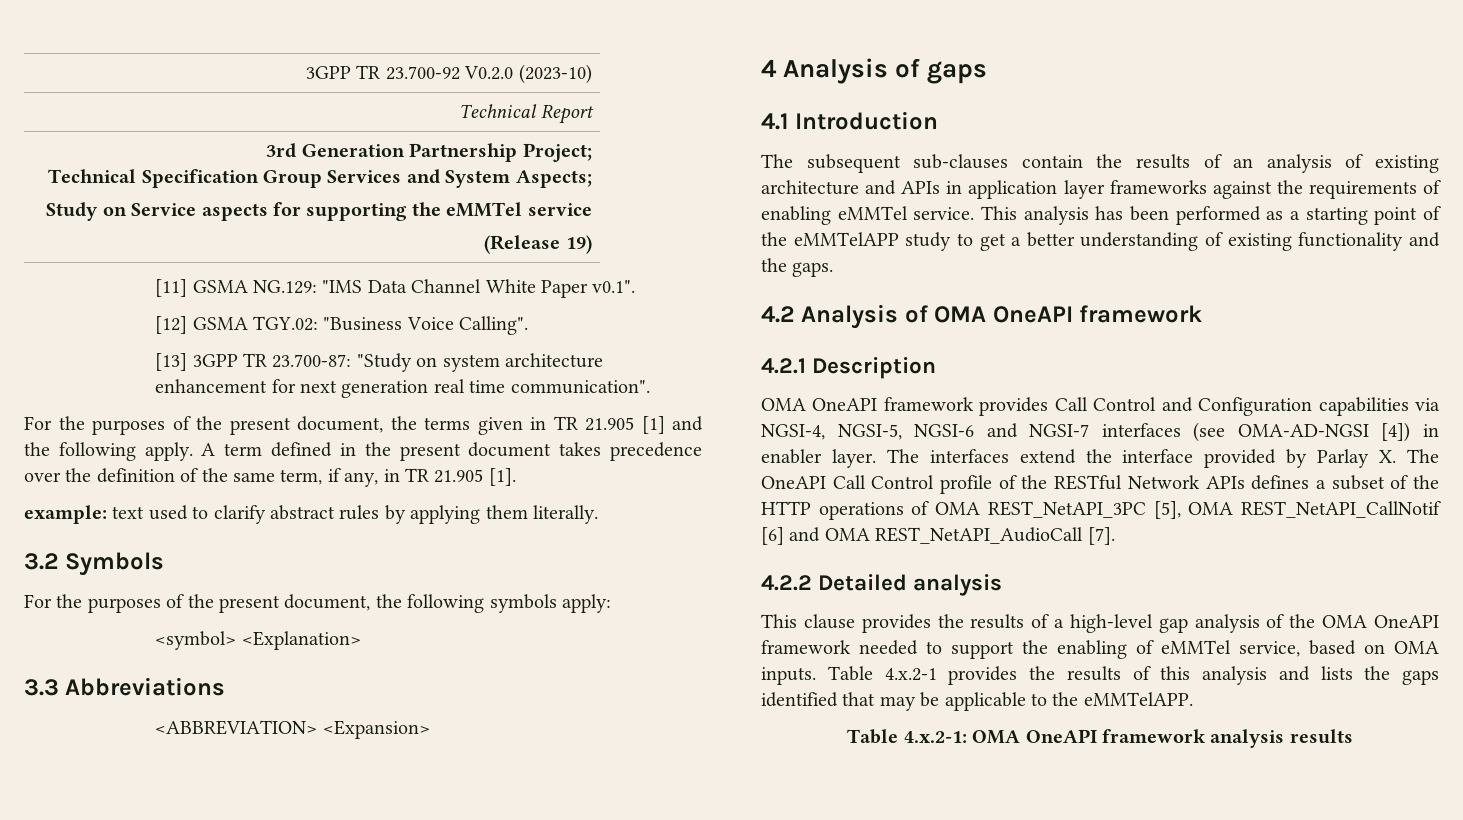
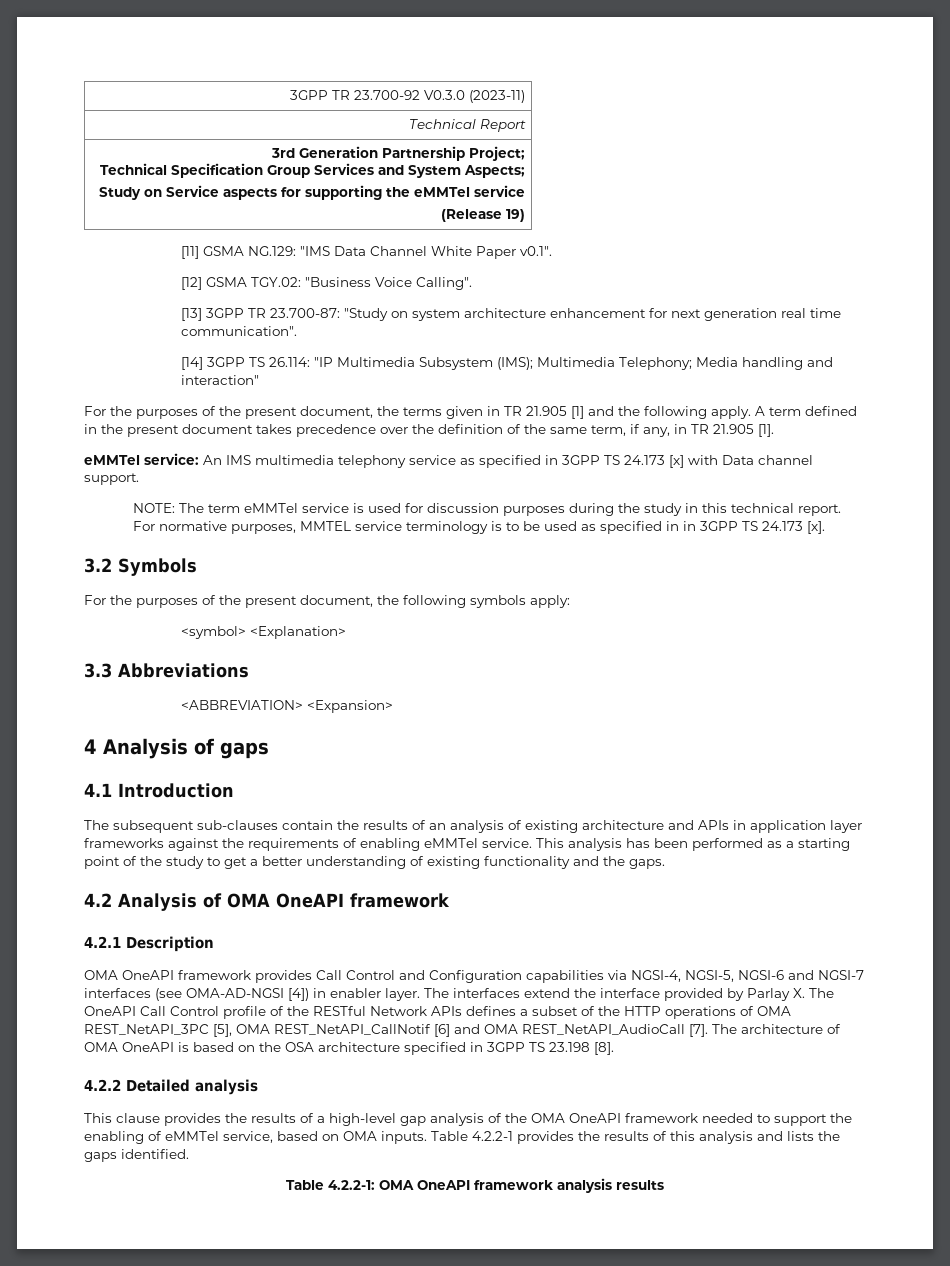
[464,64,592,84] V0.2.0 (2023-10) -> [423,90,525,103] V0.3.0 (2023-11)
(650, 387) none -> [181,357,834,370] [181,375,260,385] // [14] 3GPP TS 26.114: "IP Multimedia Subsystem (IMS); Multimedia Telephony; Media handling and interaction"
[24,505,598,524] example: text used to clarify abstract rules by applying them literally. -> [84,453,813,468] [84,473,139,485] [132,503,841,516] [132,521,825,534] eMMTel service: An IMS multimedia telephony service as specified in 3GPP TS 24.173 [x] with Data channel support. // NOTE: The term eMMTel service is used for discussion purposes during the study in this technical report. For normative purposes, MMTEL service terminology is to be used as specified in in 3GPP TS 24.173 [x].
[793,232,899,246] eMMTelAPP -> (162, 861) none
(1115, 536) none -> [712,1024,841,1034] [84,1042,614,1055] The architecture of OMA OneAPI is based on the OSA architecture specified in 3GPP TS 23.198 [8].
[884,668,937,681] 4.x.2-1 -> [472,1131,513,1141] 4.2.2-1
[761,692,1193,711] [847,729,967,744] identified that may be applicable to the eMMTelAPP. // Table 4.x.2-1: -> [121,1149,189,1159] [286,1180,375,1190] identified. // Table 4.2.2-1:

